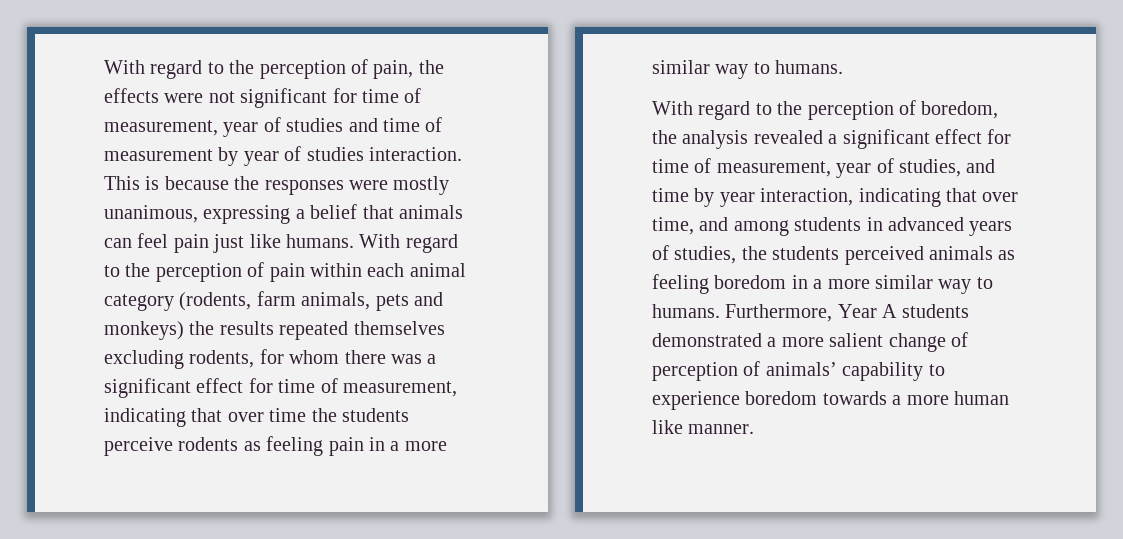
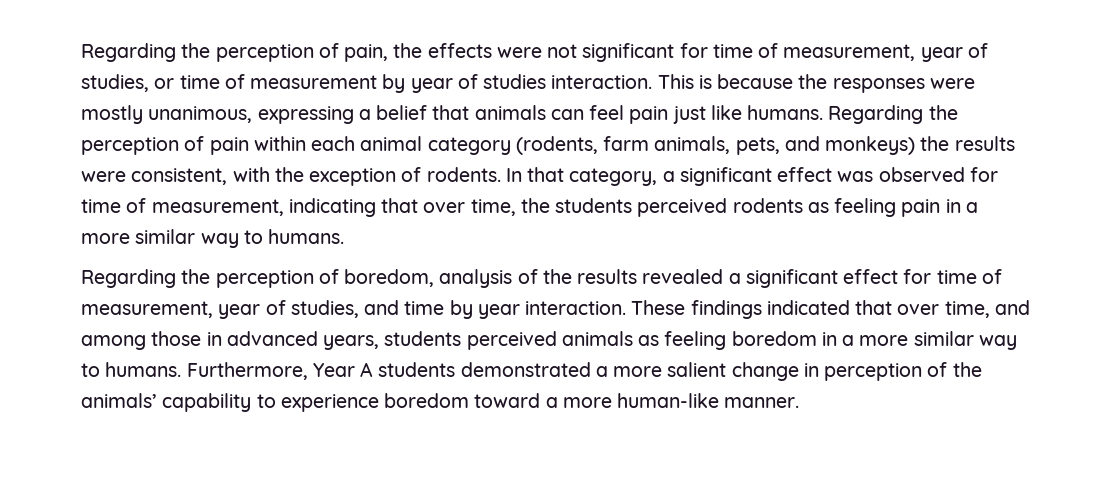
[104,60,224,79] With regard to -> [81,43,176,62] Regarding
[286,118,378,132] studies and -> [81,74,175,92] studies, or
[359,234,458,253] [104,265,120,277] With regard to -> [828,105,924,124] Regarding
[375,294,409,311] pets -> [735,137,780,155] pets,
[279,321,445,340] [104,349,437,369] [104,378,244,398] repeated themselves excluding rodents, for whom there was a significant effect -> [81,167,965,186] were consistent, with the exception of rodents. In that category, a significant effect was observed
[269,408,409,422] [104,437,173,456] time the students perceive -> [470,198,728,217] time, the students perceived
[652,101,772,120] With regard to -> [81,269,176,288] Regarding
[652,130,749,149] the analysis -> [439,269,638,288] analysis of the results
[760,188,941,207] interaction, indicating -> [525,300,850,319] interaction. These findings indicated
[794,217,862,231] students -> [151,331,202,346] those
[969,221,1013,236] [652,245,767,264] years of studies, the -> [323,335,380,350] years,
[951,332,968,347] [652,361,761,381] of perception of -> [803,362,982,381] in perception of the
[822,391,1009,405] [652,420,683,434] towards a more human like -> [474,393,720,408] toward a more human-like

